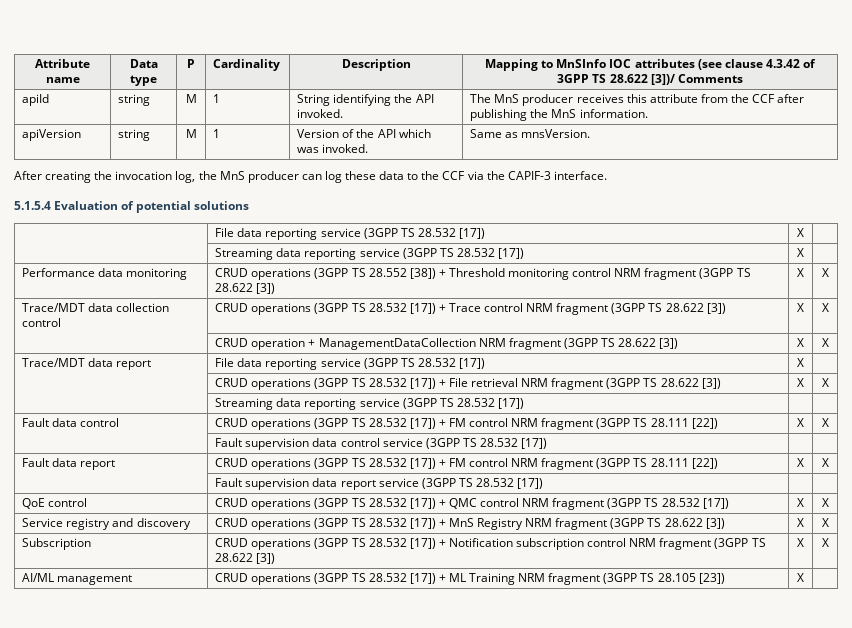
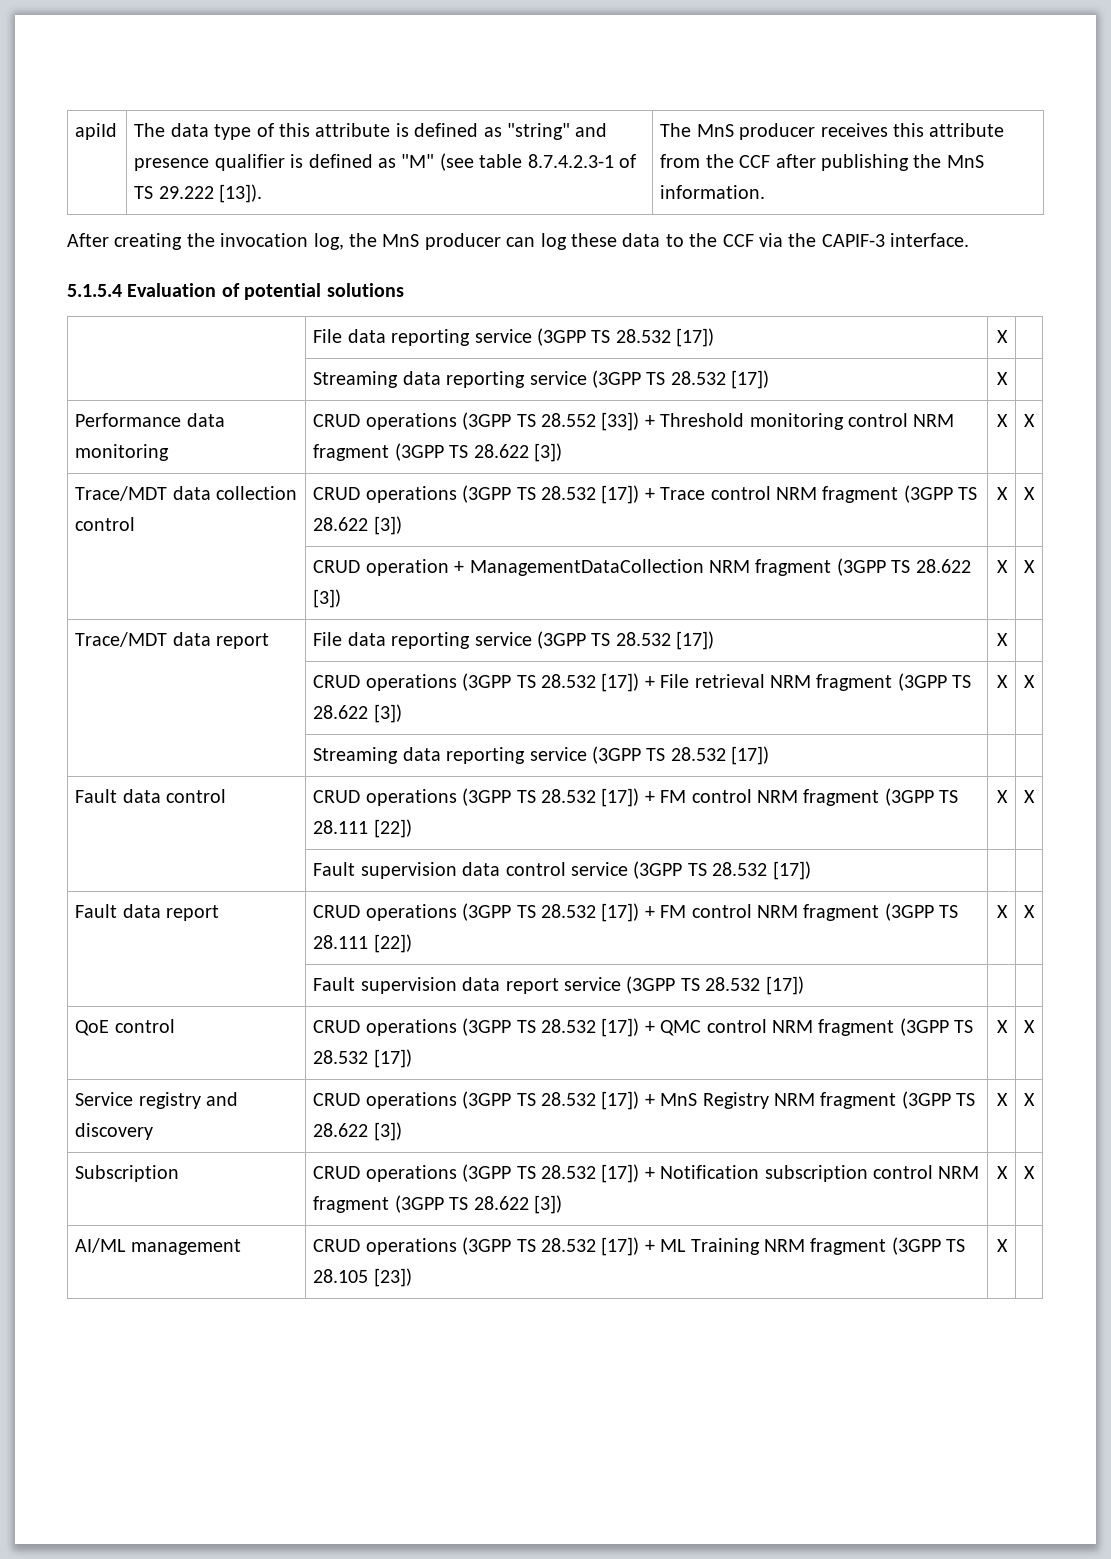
[35,59,90,68] [45,77,80,83] [129,59,158,68] [130,75,157,86] [187,59,195,68] [213,59,281,71] [341,59,411,71] [485,59,816,71] [557,74,743,85] [22,94,50,106] [118,94,151,106] [185,94,197,103] [213,94,221,103] [297,94,434,106] [297,109,344,118] Attribute name | Data type | P | Cardinality | Description | Mapping to MnSInfo IOC attributes (see clause 4.3.42 of 3GPP TS 28.622 [3])/ Comments // apiId | string | M | 1 | String identifying the API invoked. -> [75,123,118,140] [134,123,608,140] [134,153,637,171] [134,184,263,203] apiId | The data type of this attribute is defined as "string" and presence qualifier is defined as "M" (see table 8.7.4.2.3-1 of TS 29.222 [13]).
[22,129,82,141] [118,129,151,141] [185,129,197,138] [213,129,221,138] [297,129,431,138] [297,144,369,153] [470,129,591,138] // apiVersion | string | M | 1 | Version of the API which was invoked. | Same as mnsVersion. -> (766, 192) none
[409,268,436,279] [38]) -> [601,412,640,431] [33])

